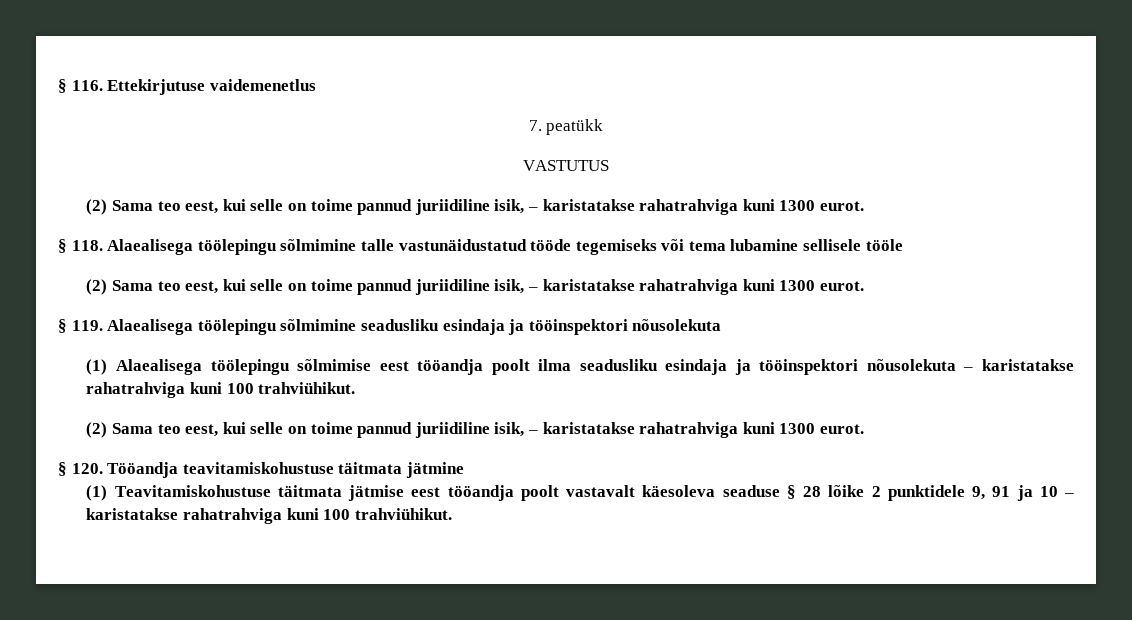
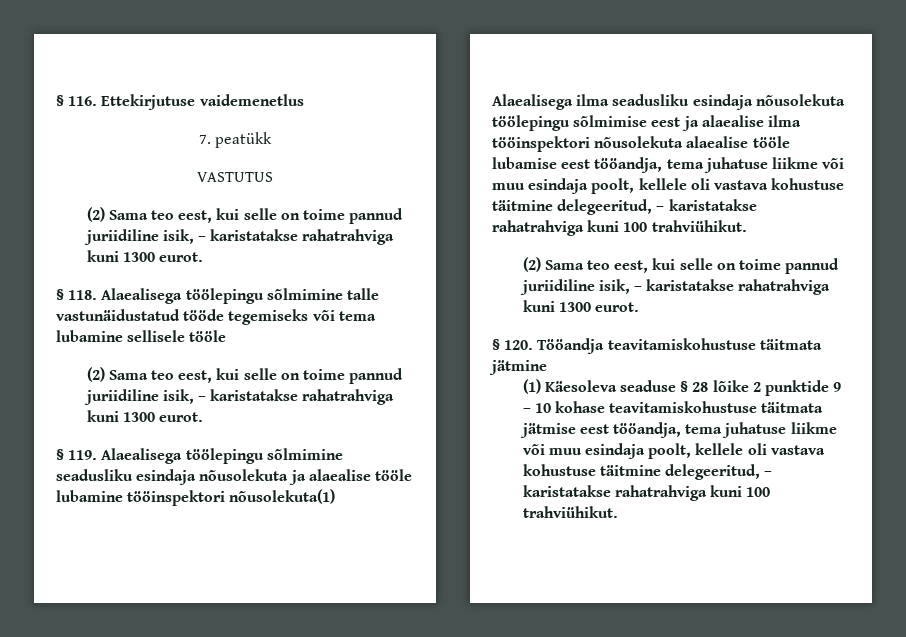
[508,319,722,335] [86,359,202,375] ja tööinspektori nõusolekuta // (1) Alaealisega -> [199,469,412,485] [56,489,336,506] [492,94,845,110] nõusolekuta ja alaealise tööle lubamine tööinspektori nõusolekuta(1) Alaealisega ilma seadusliku esindaja nõusolekuta
[417,359,956,375] tööandja poolt ilma seadusliku esindaja ja tööinspektori nõusolekuta -> [681,115,801,131] [492,136,790,152] [492,157,845,173] [492,178,845,194] [492,199,653,215] ja alaealise ilma tööinspektori nõusolekuta alaealise tööle lubamise eest tööandja, tema juhatuse liikme või muu esindaja poolt, kellele oli vastava kohustuse täitmine delegeeritud,
[114,485,716,501] Teavitamiskohustuse täitmata jätmise eest tööandja poolt vastavalt käesoleva -> [544,380,617,392] Käesoleva
[887,485,1058,501] punktidele 9, 91 ja 10 -> [764,380,842,396] [522,401,824,413] [519,422,837,438] [522,443,825,459] [522,464,761,480] punktide 9 – 10 kohase teavitamiskohustuse täitmata jätmise eest tööandja, tema juhatuse liikme või muu esindaja poolt, kellele oli vastava kohustuse täitmine delegeeritud,

